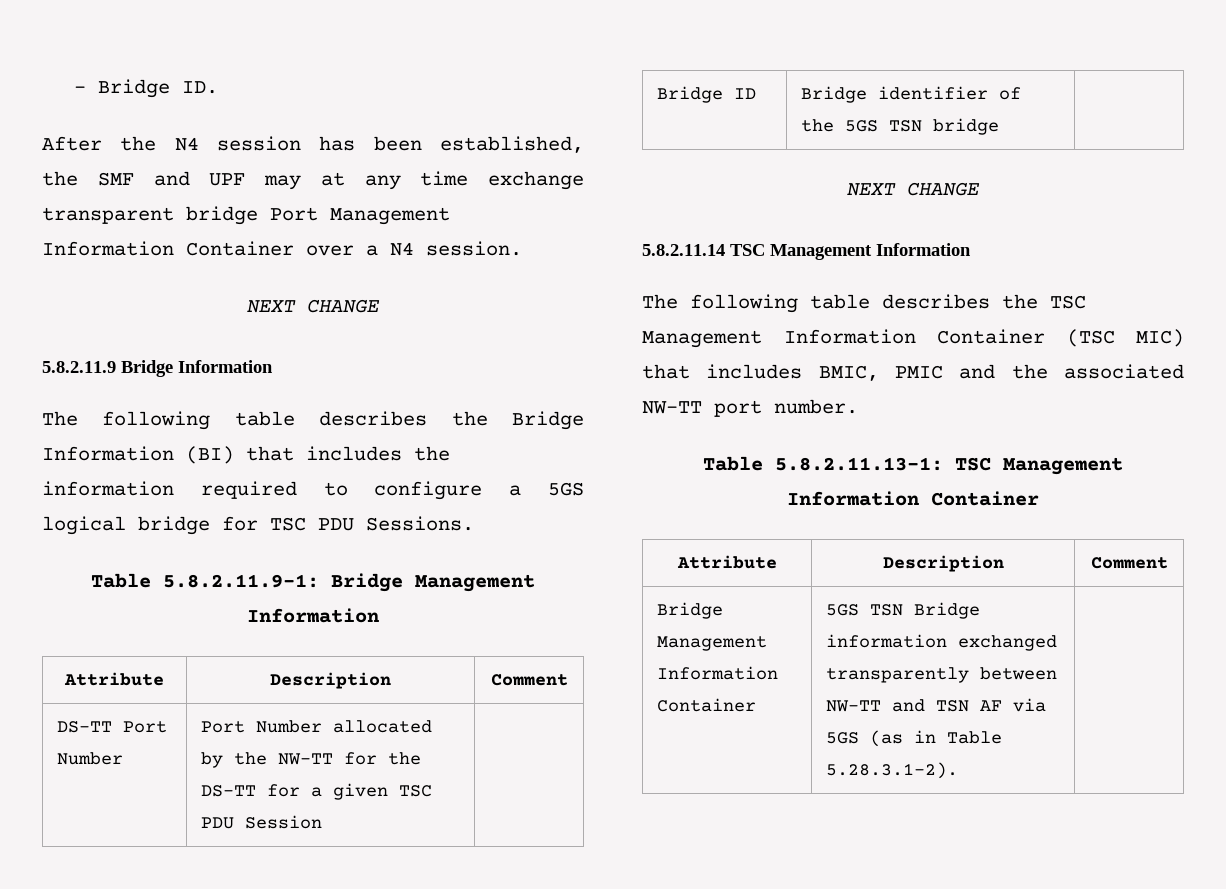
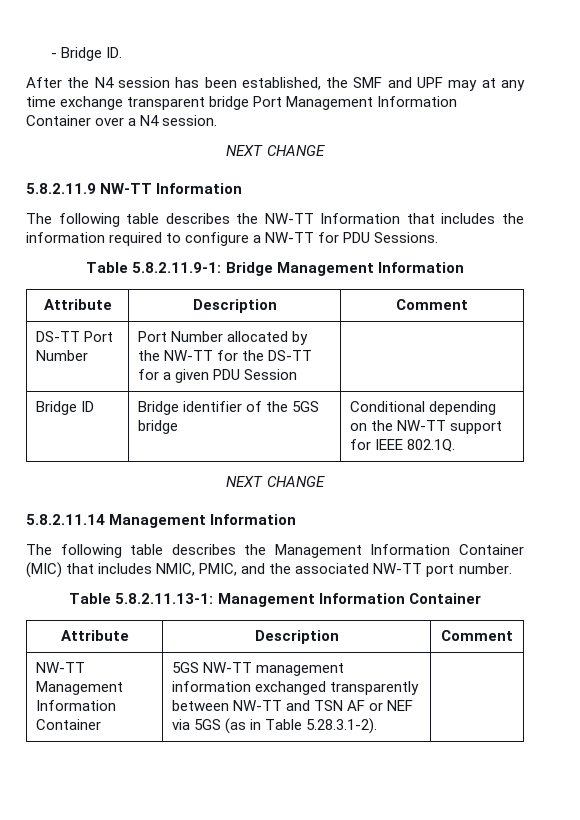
[121,360,273,377] [42,411,584,430] [42,446,234,464] Bridge Information // The following table describes the Bridge Information (BI) -> [100,183,243,194] [26,213,401,227] NW-TT Information // The following table describes the NW-TT Information
[548,482,584,496] [42,516,306,535] 5GS logical bridge for TSC -> [265,232,340,243] NW-TT for
[399,785,433,797] TSC -> (210, 376) none
[889,120,923,132] TSN -> (320, 406) none
(1000, 126) none -> [349,401,497,415] [349,420,503,434] [349,439,456,452] Conditional depending on the NW-TT support for IEEE 802.1Q.
[730,244,765,256] TSC -> (105, 519) none
[1050,295,1086,309] [642,329,1184,348] [642,364,943,381] TSC Management Information Container (TSC MIC) that includes BMIC, PMIC -> [274,544,524,558] [26,562,238,578] Management Information Container (MIC) that includes NMIC, PMIC,
[955,457,991,471] TSC -> (214, 598) none
[657,602,724,619] Bridge -> [35,662,85,673] NW-TT
[870,602,981,619] TSN Bridge -> [203,662,345,676] NW-TT management
(1003, 705) none -> [369,700,414,711] or NEF

